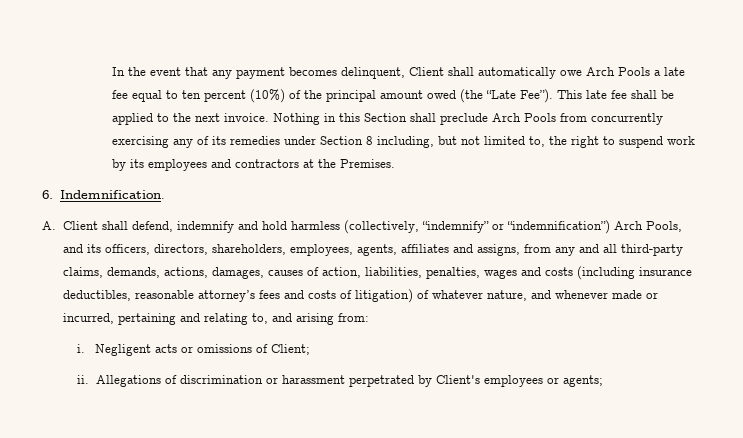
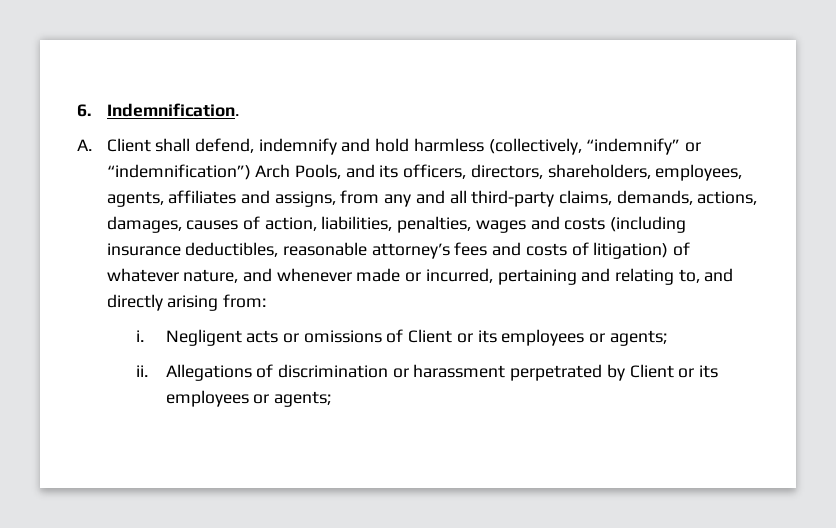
[112,67,686,79] [112,89,675,103] [112,113,664,125] [112,136,696,148] [112,159,396,171] In the event that any payment becomes delinquent, Client shall automatically owe Arch Pools a late fee equal to ten percent (10%) of the principal amount owed (the “Late Fee”). This late fee shall be applied to the next invoice. Nothing in this Section shall preclude Arch Pools from concurrently exercising any of its remedies under Section 8 including, but not limited to, the right to suspend work by its employees and contractors at the Premises. // -> (77, 110) none
(292, 317) none -> [106,294,163,311] directly
[270,344,310,355] Client; -> [408,329,667,346] Client or its employees or agents;
[435,375,480,384] Client's -> [629,364,719,378] Client or its

